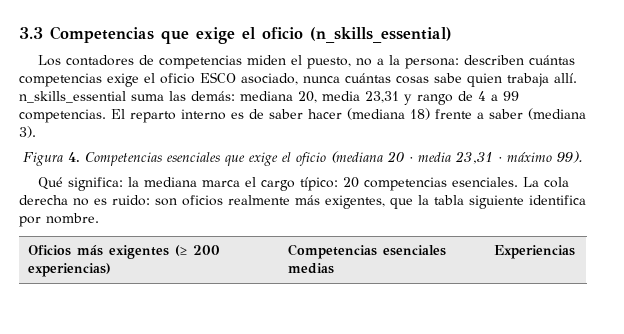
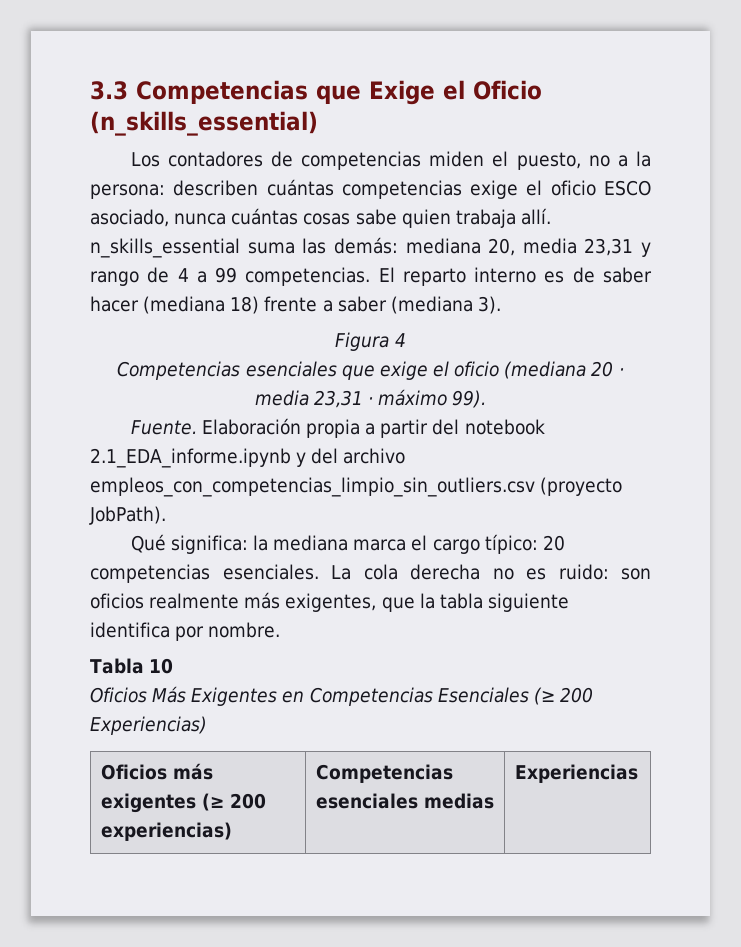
[196,27,303,44] exige el oficio -> [369,80,542,105] Exige el Oficio
[68,152,80,162] 4. -> [394,333,406,347] 4 //
(583, 157) none -> [130,418,545,438] [90,448,406,468] [90,477,623,497] [89,506,166,525] // Fuente. Elaboración propia a partir del notebook 2.1_EDA_informe.ipynb y del archivo empleos_con_competencias_limpio_sin_outliers.csv (proyecto JobPath).
(99, 218) none -> [90,658,174,674] [90,686,593,706] [90,716,207,735] // Tabla 10 // Oficios Más Exigentes en Competencias Esenciales (≥ 200 Experiencias)

